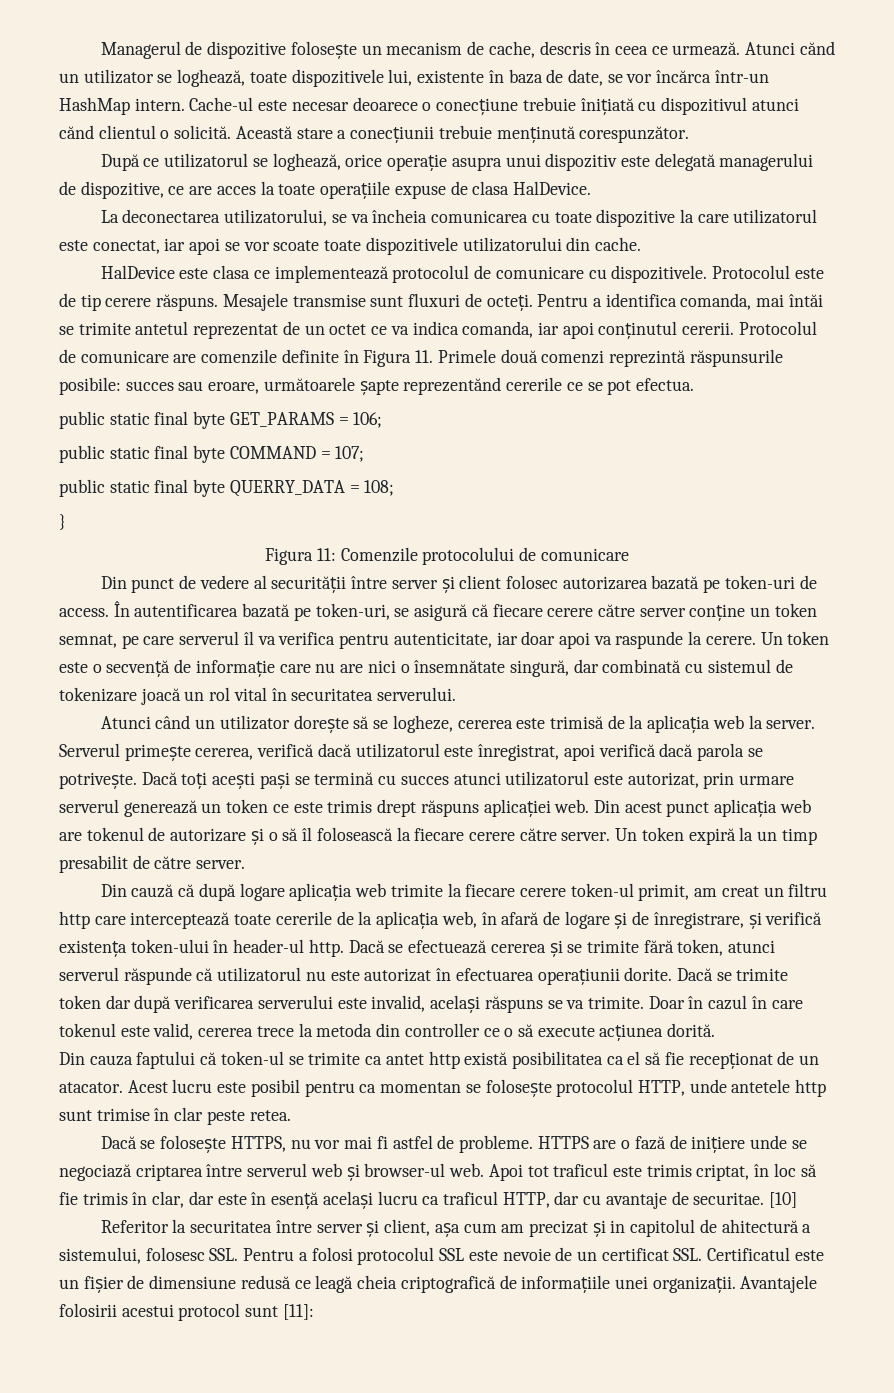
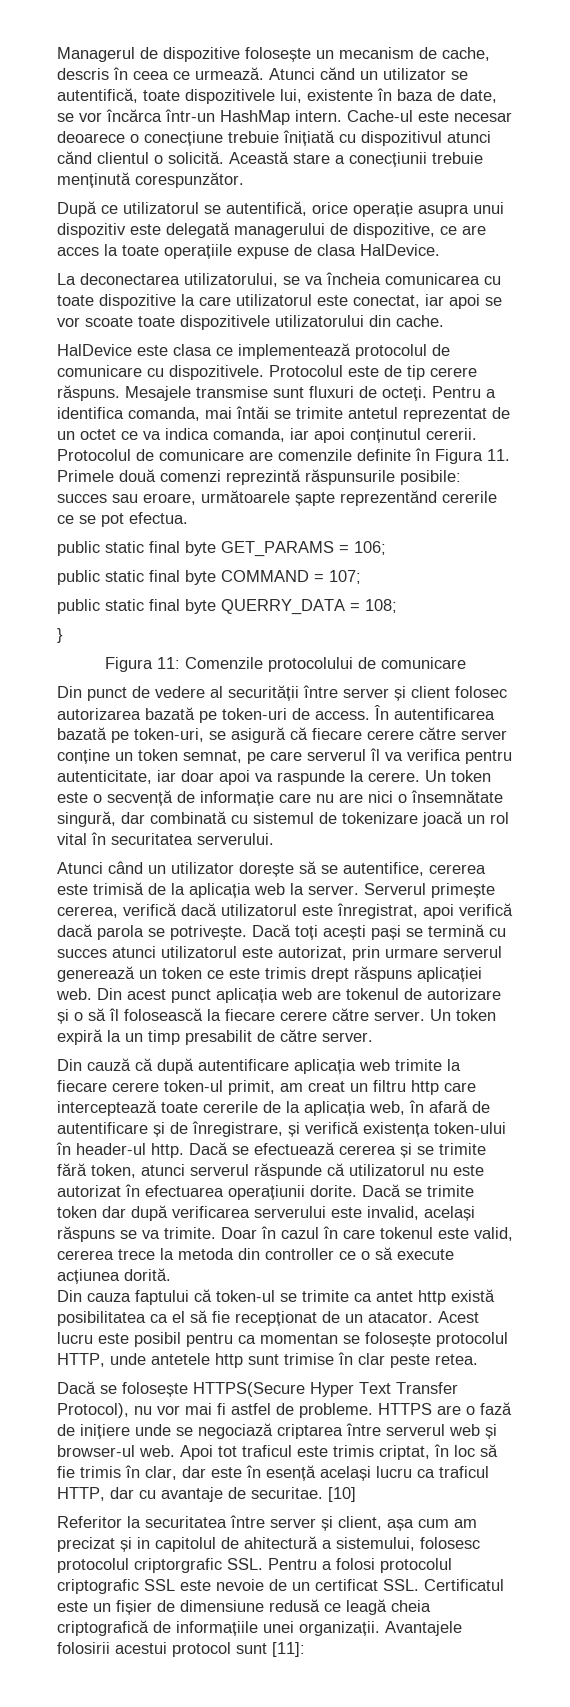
[177,69,246,87] loghează, -> [57,88,138,103] autentifică,
[272,153,341,171] loghează, -> [226,201,307,216] autentifică,
[392,715,453,733] logheze, -> [343,862,424,876] autentifice,
[239,883,285,901] logare -> [198,1059,289,1071] autentificare
[564,911,610,929] logare -> [57,1122,148,1134] autentificare
[230,1136,286,1152] HTTPS, -> [193,1382,458,1397] [57,1403,129,1418] HTTPS(Secure Hyper Text Transfer Protocol),
(205, 1254) none -> [57,1558,222,1573] protocolul criptorgrafic
(435, 1256) none -> [57,1579,139,1594] criptografic

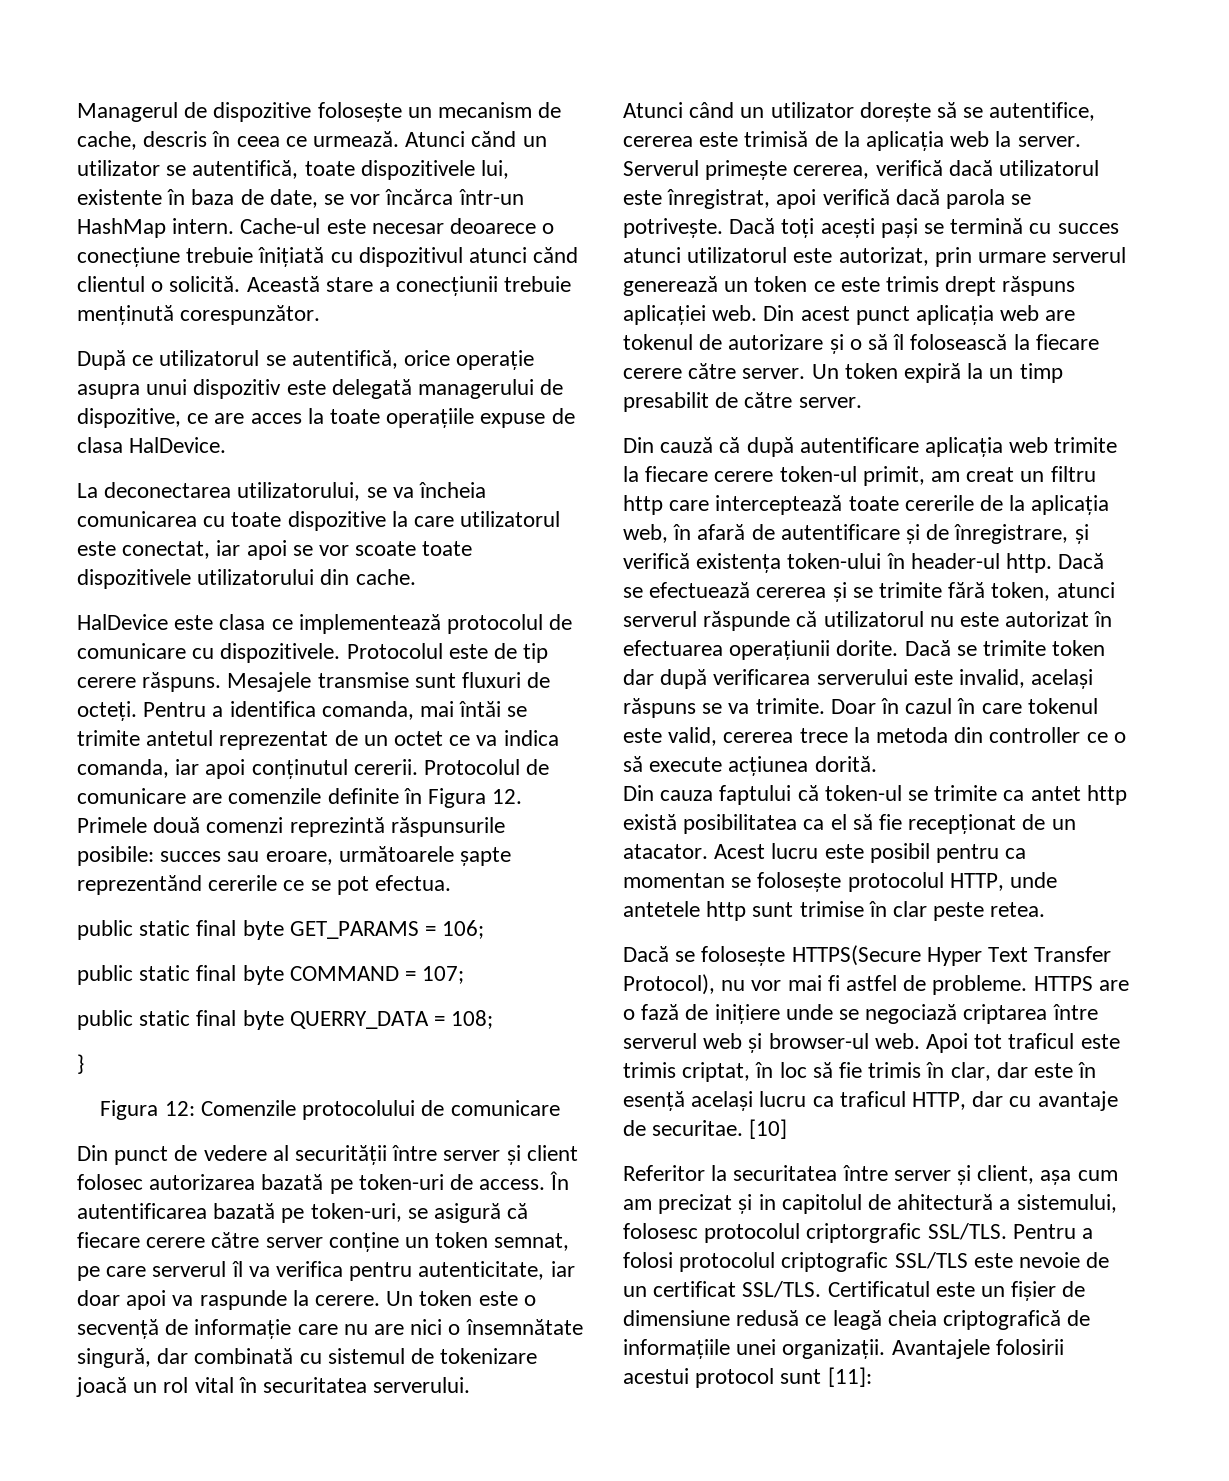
[487,449,510,461] 11. -> [492,789,523,804] 12.
[156,657,180,669] 11: -> [164,1101,195,1116] 12:
[227,1558,263,1570] SSL. -> [927,1223,1007,1240] SSL/TLS.
[144,1579,175,1591] SSL -> [894,1252,968,1269] SSL/TLS
[383,1579,419,1591] SSL. -> [742,1281,822,1298] SSL/TLS.

